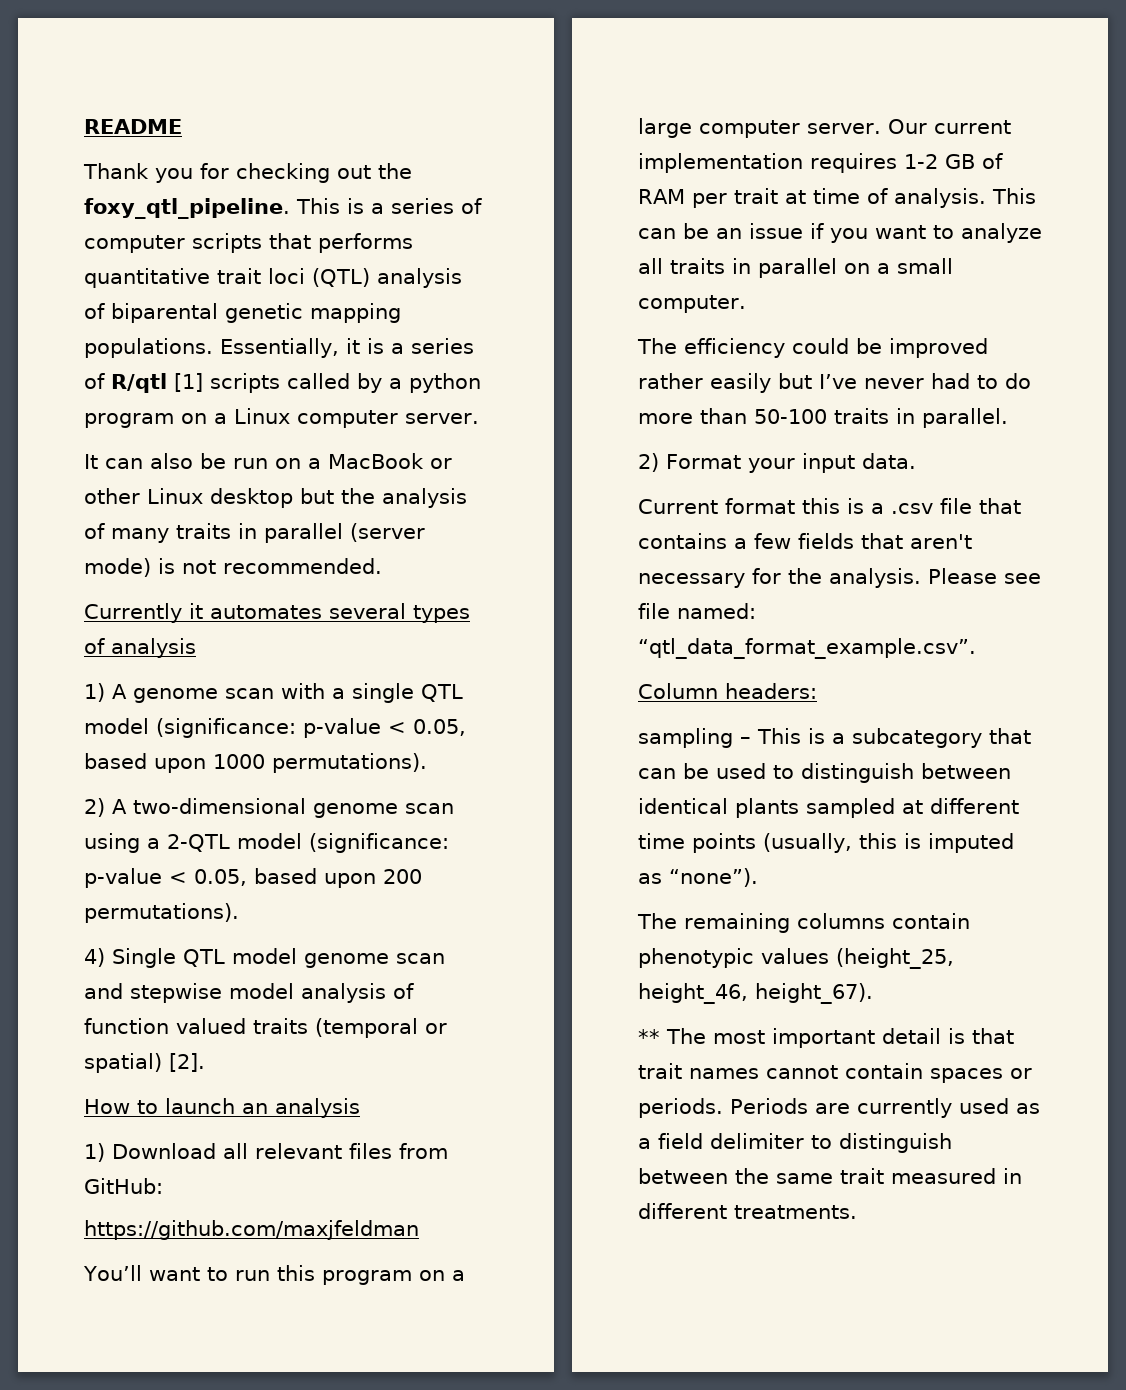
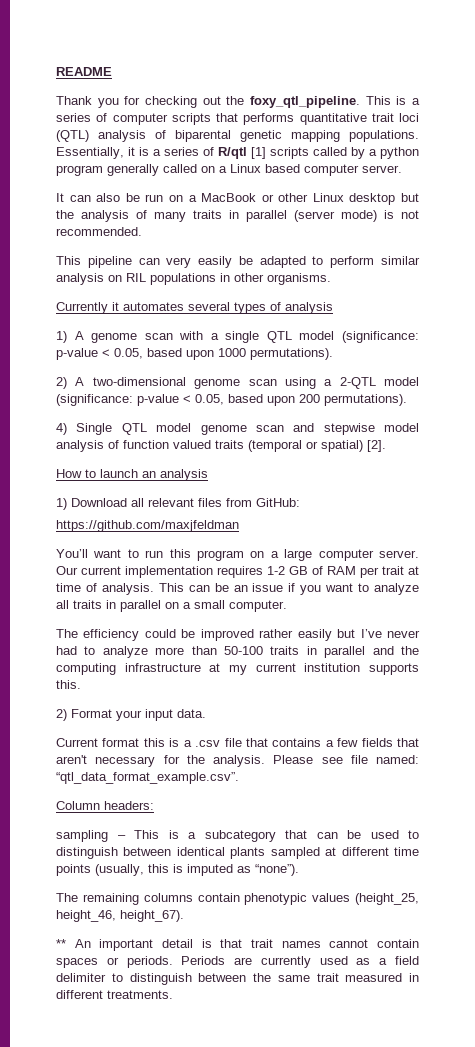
(174, 420) none -> [107,164,197,176] generally called
(290, 416) none -> [265,164,300,173] based
(382, 566) none -> [56,256,420,268] [56,273,331,285] // This pipeline can very easily be adapted to perform similar analysis on RIL populations in other organisms.
[1005,373,1031,389] do -> [102,646,148,658] analyze
[922,408,1008,428] parallel. -> [324,646,419,658] [56,663,419,675] [56,680,81,689] parallel and the computing infrastructure at my current institution supports this.
[666,1028,765,1044] The most -> [74,939,91,948] An

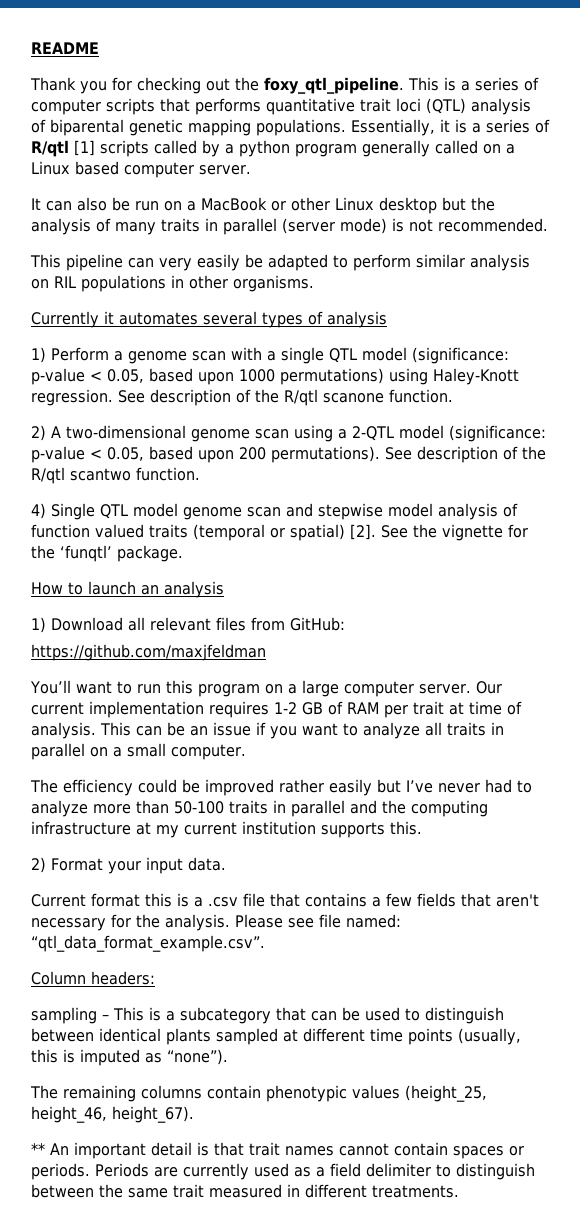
[74,331,84,340] A -> [51,347,123,361] Perform a
[250,348,333,360] permutations). -> [280,368,519,385] [31,389,453,406] permutations) using Haley-Knott regression. See description of the R/qtl scanone function.
(407, 400) none -> [385,446,546,463] [31,467,200,484] See description of the R/qtl scantwo function.
(386, 446) none -> [381,524,528,541] [31,545,183,562] See the vignette for the ‘funqtl’ package.

